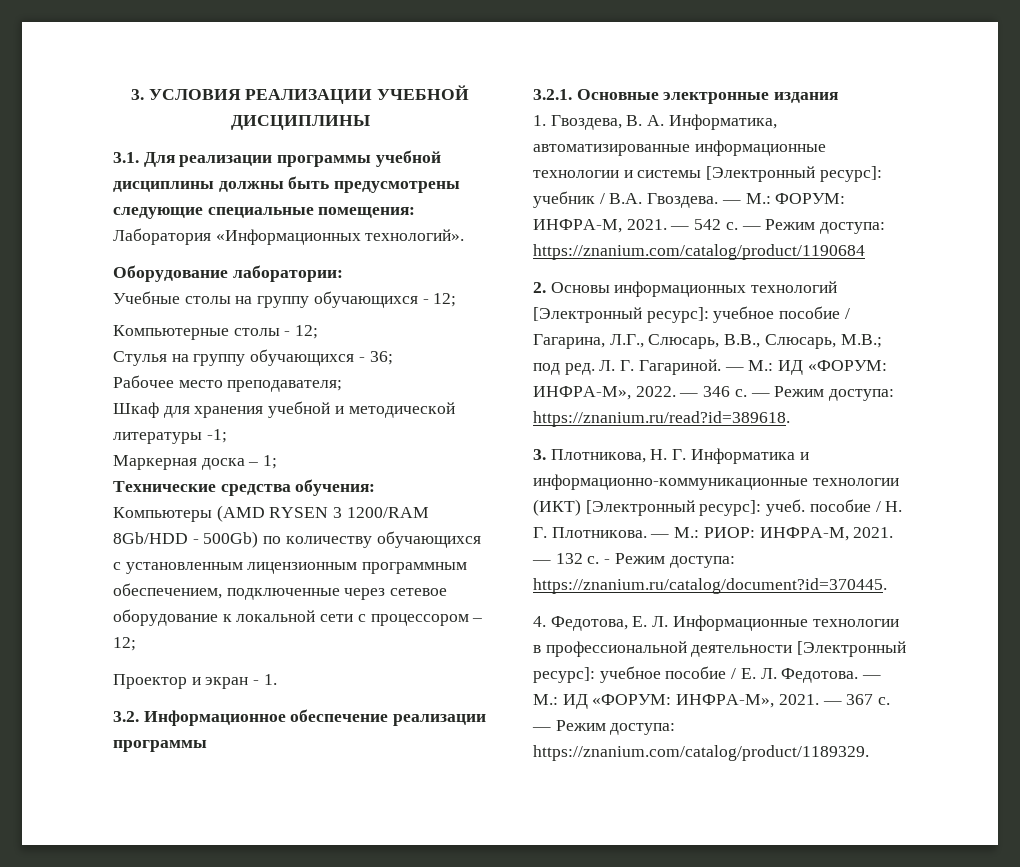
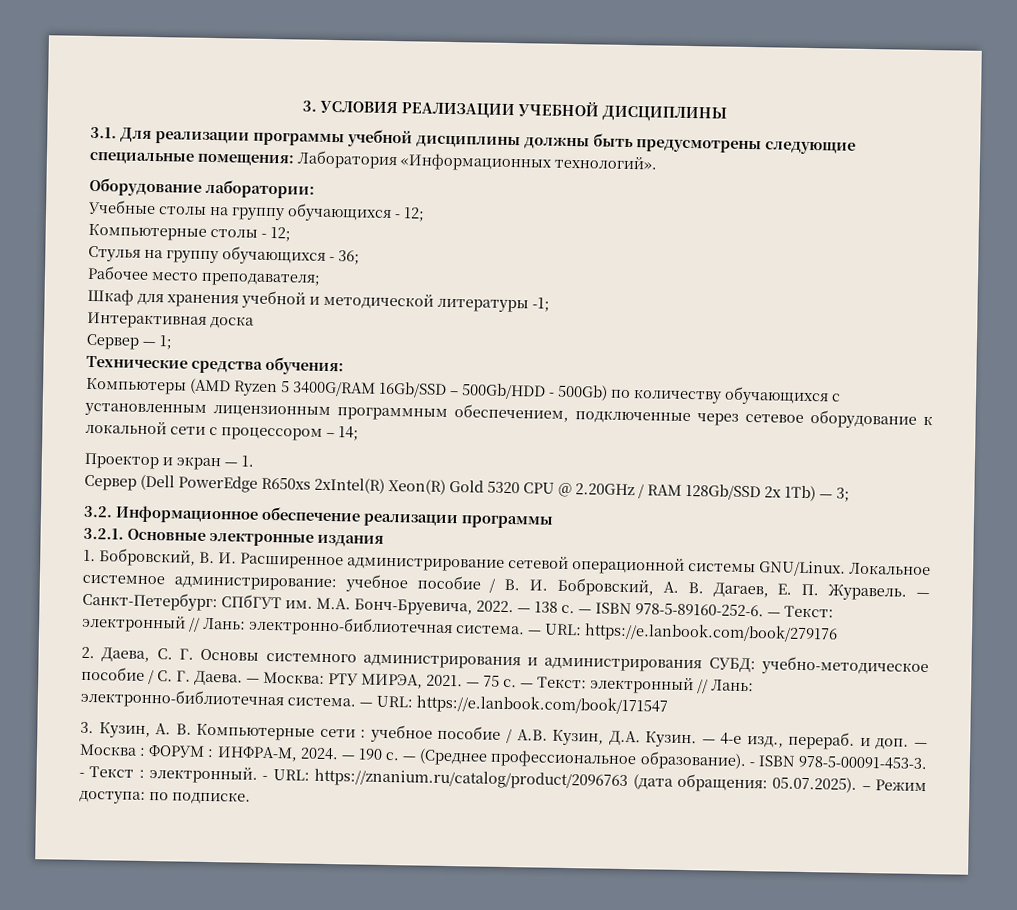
[113,455,197,470] Маркерная -> [87,311,207,329] Интерактивная
[248,462,259,466] – -> [86,333,156,350] // Сервер —
[269,507,429,518] [113,532,188,544] RYSEN 3 1200/RAM 8Gb/HDD -> [233,380,546,400] Ryzen 5 3400G/RAM 16Gb/SSD – 500Gb/HDD
[113,637,136,651] 12; -> [338,426,359,441] 14;
[253,674,277,685] - 1. -> [224,455,254,467] [84,474,850,502] — 1. // Сервер (Dell PowerEdge R650xs 2xIntel(R) Xeon(R) Gold 5320 CPU @ 2.20GHz / RAM 128Gb/SSD 2x 1Tb) — 3;
[550,114,777,130] [533,140,826,156] [533,166,882,182] [533,191,846,208] [533,219,886,234] [533,244,865,260] [533,281,838,297] [533,306,850,323] [533,334,882,349] [533,359,887,375] [533,386,631,400] Гвоздева, В. А. Информатика, автоматизированные информационные технологии и системы [Электронный ресурс]: учебник / В.А. Гвоздева. — М.: ФОРУМ: ИНФРА-М, 2021. — 542 с. — Режим доступа: https://znanium.com/catalog/product/1190684 // 2. Основы информационных технологий [Электронный ресурс]: учебное пособие / Гагарина, Л.Г., Слюсарь, В.В., Слюсарь, М.В.; под ред. Л. Г. Гагариной. — М.: ИД «ФОРУМ: ИНФРА-М», -> [99,548,931,577] [82,574,931,601] [82,591,473,616] Бобровский, В. И. Расширенное администрирование сетевой операционной системы GNU/Linux. Локальное системное администрирование: учебное пособие / В. И. Бобровский, А. В. Дагаев, Е. П. Журавель. — Санкт-Петербург: СПбГУТ им. М.А. Бонч-Бруевича,
[703,386,895,401] [533,411,790,427] [533,448,809,464] [533,474,899,490] [533,499,903,516] [533,527,894,541] [532,553,735,568] [533,578,887,594] [533,615,899,631] [533,641,907,657] [533,666,882,683] [533,694,891,709] [532,720,676,735] [533,745,869,761] 346 с. — Режим доступа: https://znanium.ru/read?id=389618. // 3. Плотникова, Н. Г. Информатика и информационно-коммуникационные технологии (ИКТ) [Электронный ресурс]: учеб. пособие / Н. Г. Плотникова. — М.: РИОР: ИНФРА-М, 2021. — 132 с. - Режим доступа: https://znanium.ru/catalog/document?id=370445. // 4. Федотова, Е. Л. Информационные технологии в профессиональной деятельности [Электронный ресурс]: учебное пособие / Е. Л. Федотова. — М.: ИД «ФОРУМ: ИНФРА-М», 2021. — 367 с. — Режим доступа: https://znanium.com/catalog/product/1189329. -> [534,601,834,618] [81,614,838,644] [81,646,929,677] [81,666,754,695] [80,688,668,716] [80,721,928,750] [79,743,927,771] [79,766,928,793] [79,790,251,805] 138 с. — ISBN 978-5-89160-252-6. — Текст: электронный // Лань: электронно-библиотечная система. — URL: https://e.lanbook.com/book/279176 // 2. Даева, С. Г. Основы системного администрирования и администрирования СУБД: учебно-методическое пособие / С. Г. Даева. — Москва: РТУ МИРЭА, 2021. — 75 с. — Текст: электронный // Лань: электронно-библиотечная система. — URL: https://e.lanbook.com/book/171547 // 3. Кузин, А. В. Компьютерные сети : учебное пособие / А.В. Кузин, Д.А. Кузин. — 4-е изд., перераб. и доп. — Москва : ФОРУМ : ИНФРА-М, 2024. — 190 с. — (Среднее профессиональное образование). - ISBN 978-5-00091-453-3. - Текст : электронный. - URL: https://znanium.ru/catalog/product/2096763 (дата обращения: 05.07.2025). – Режим доступа: по подписке.

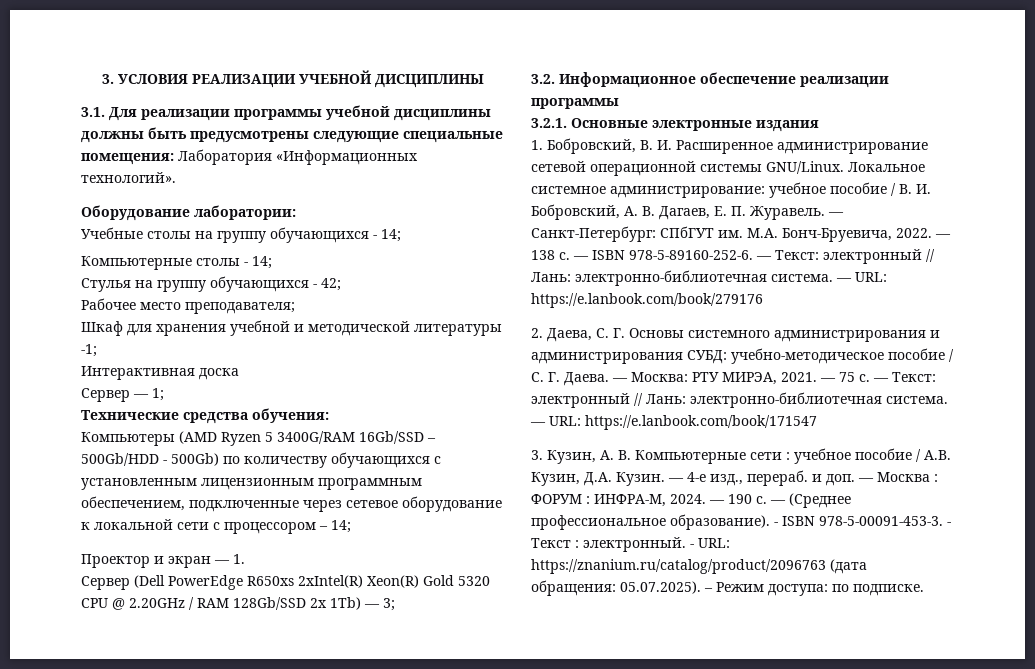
[403,207,425,222] 12; -> [381,229,401,242] 14;
[270,226,291,242] 12; -> [252,256,272,269] 14;
[338,250,360,265] 36; -> [321,278,341,291] 42;

